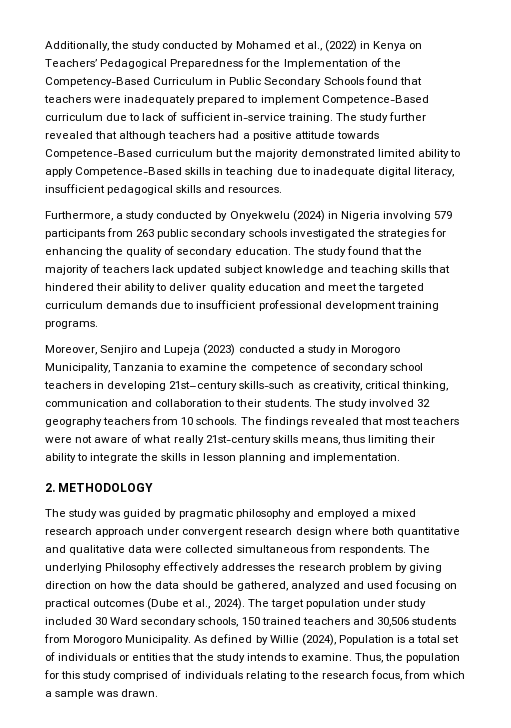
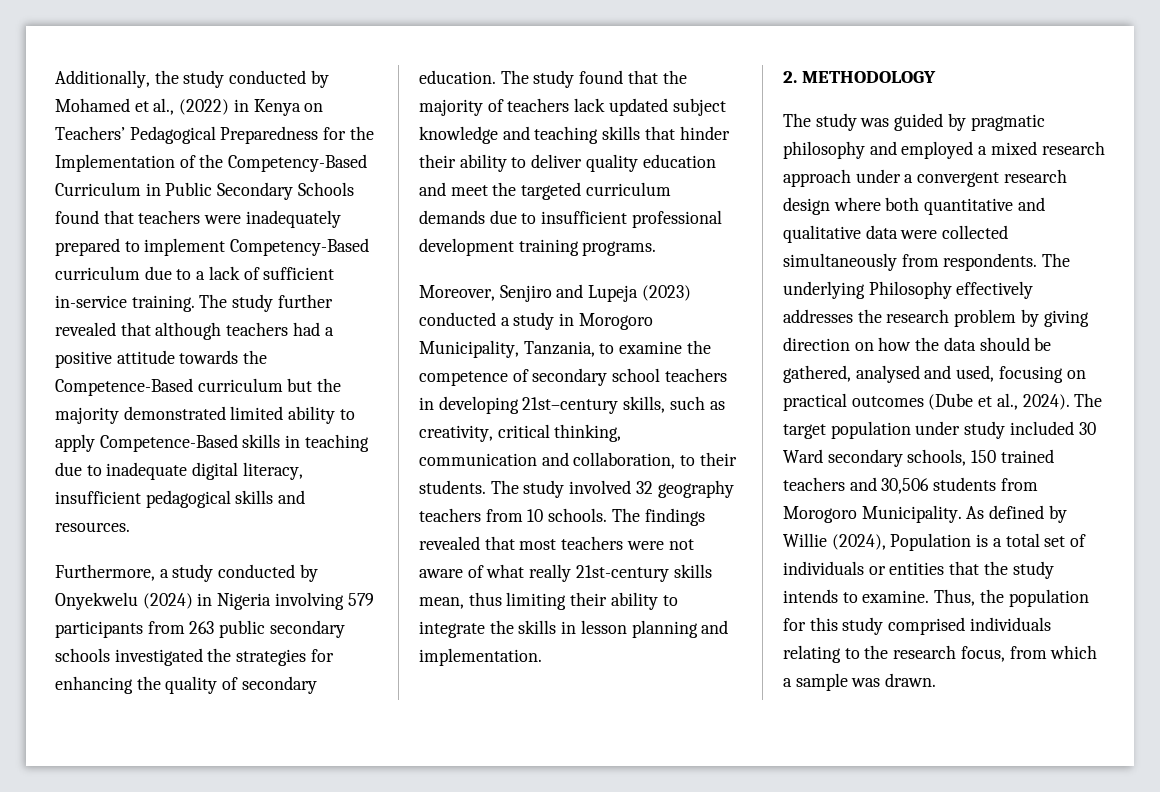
[321,95,429,105] Competence-Based -> [230,238,370,256] Competency-Based
(140, 117) none -> [196,271,206,280] a
(379, 135) none -> [243,350,268,364] the
[45,283,94,291] hindered -> [679,126,730,140] hinder
[113,363,165,371] Tanzania -> [523,341,595,357] Tanzania,
[239,381,295,389] skills-such -> [623,396,705,413] skills, such
[155,399,223,407] collaboration -> [573,452,676,469] collaboration,
[300,437,340,445] means, -> [419,597,464,609] mean,
(180, 531) none -> [904,174,914,183] a
[236,545,308,553] simultaneous -> [783,253,897,271] simultaneously
[290,581,394,591] analyzed and used -> [855,365,995,383] analysed and used,
[171,670,182,679] of -> (966, 626) none

